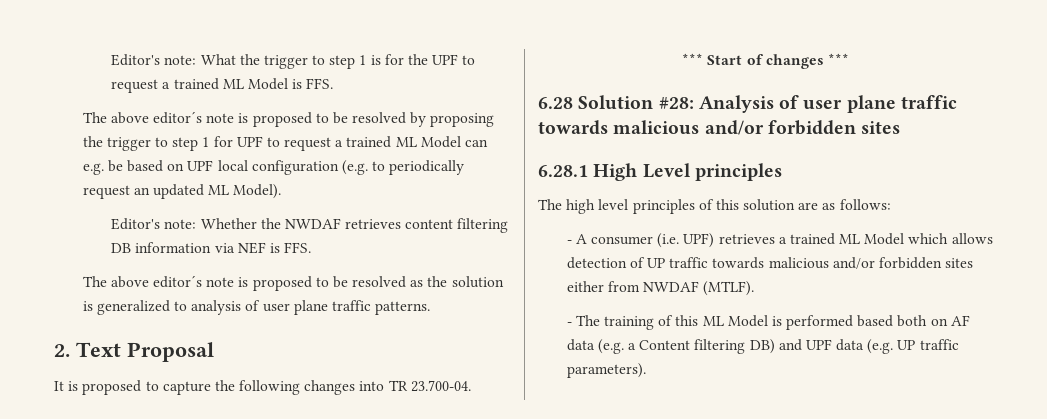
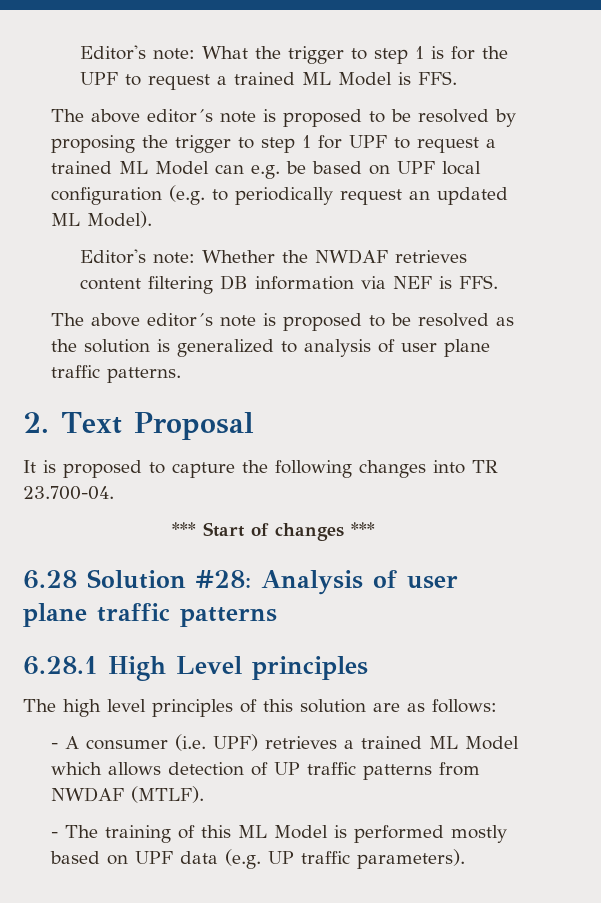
[538,120,901,135] towards malicious and/or forbidden sites -> [180,607,277,627] patterns
[712,257,974,269] [566,281,604,292] towards malicious and/or forbidden sites either -> [363,764,433,780] patterns
[857,315,970,327] [566,339,802,354] based both on AF data (e.g. a Content filtering DB) and -> [451,825,508,843] [50,851,129,865] mostly based on

